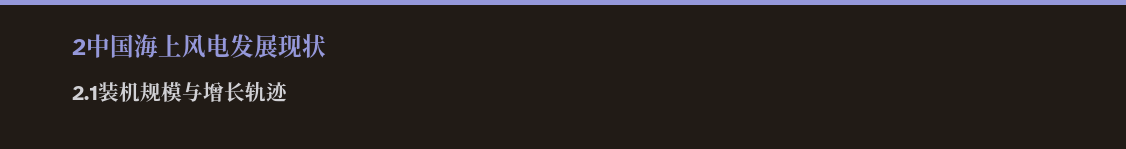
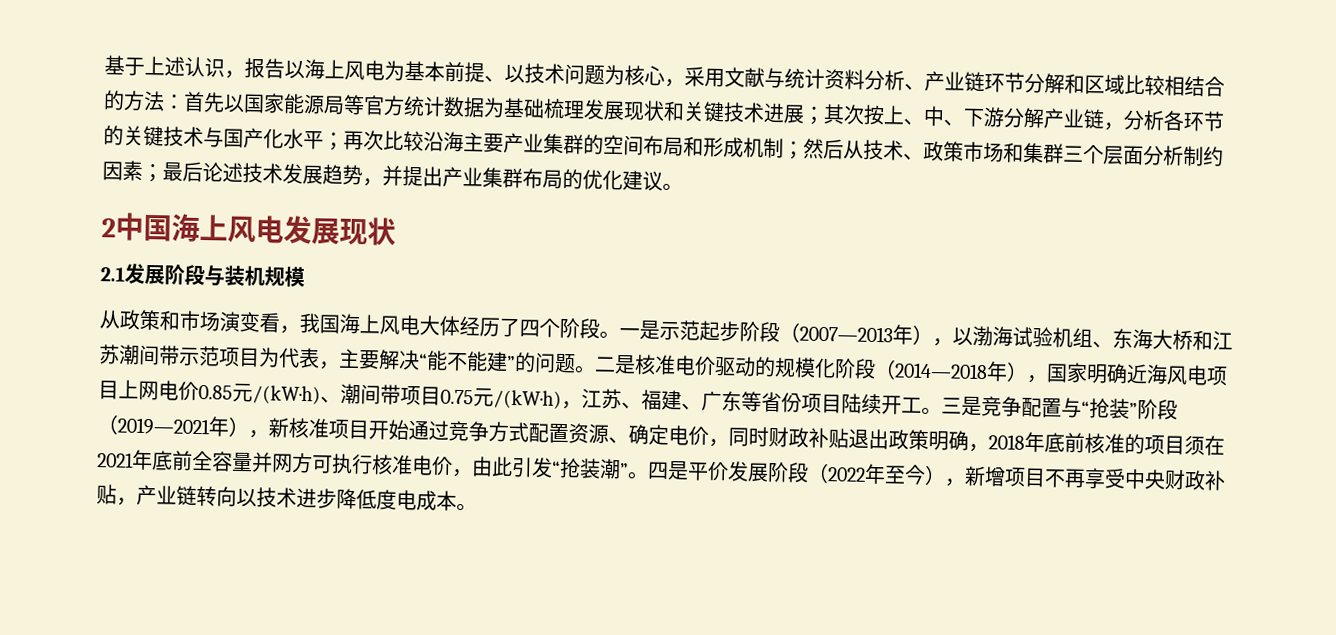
(72, 47) none -> [104,55,1225,97] [103,90,1225,132] [103,125,1224,167] [102,160,683,192] 基于上述认识，报告以海上风电为基本前提、以技术问题为核心，采用文献与统计资料分析、产业链环节分解和区域比较相结合的方法：首先以国家能源局等官方统计数据为基础梳理发展现状和关键技术进展；其次按上、中、下游分解产业链，分析各环节的关键技术与国产化水平；再次比较沿海主要产业集群的空间布局和形成机制；然后从技术、政策市场和集群三个层面分析制约因素；最后论述技术发展趋势，并提出产业集群布局的优化建议。 //
(98, 93) none -> [124,263,225,287] 发展阶段与
[182,81,288,102] 与增长轨迹 -> [99,309,1233,351] [99,344,1228,386] [98,379,1178,420] [97,414,1225,456] [97,449,1226,491] [96,484,477,512] // 从政策和市场演变看，我国海上风电大体经历了四个阶段。一是示范起步阶段（2007—2013年），以渤海试验机组、东海大桥和江苏潮间带示范项目为代表，主要解决“能不能建”的问题。二是核准电价驱动的规模化阶段（2014—2018年），国家明确近海风电项目上网电价0.85元/(kW·h)、潮间带项目0.75元/(kW·h)，江苏、福建、广东等省份项目陆续开工。三是竞争配置与“抢装”阶段（2019—2021年），新核准项目开始通过竞争方式配置资源、确定电价，同时财政补贴退出政策明确，2018年底前核准的项目须在2021年底前全容量并网方可执行核准电价，由此引发“抢装潮”。四是平价发展阶段（2022年至今），新增项目不再享受中央财政补贴，产业链转向以技术进步降低度电成本。

